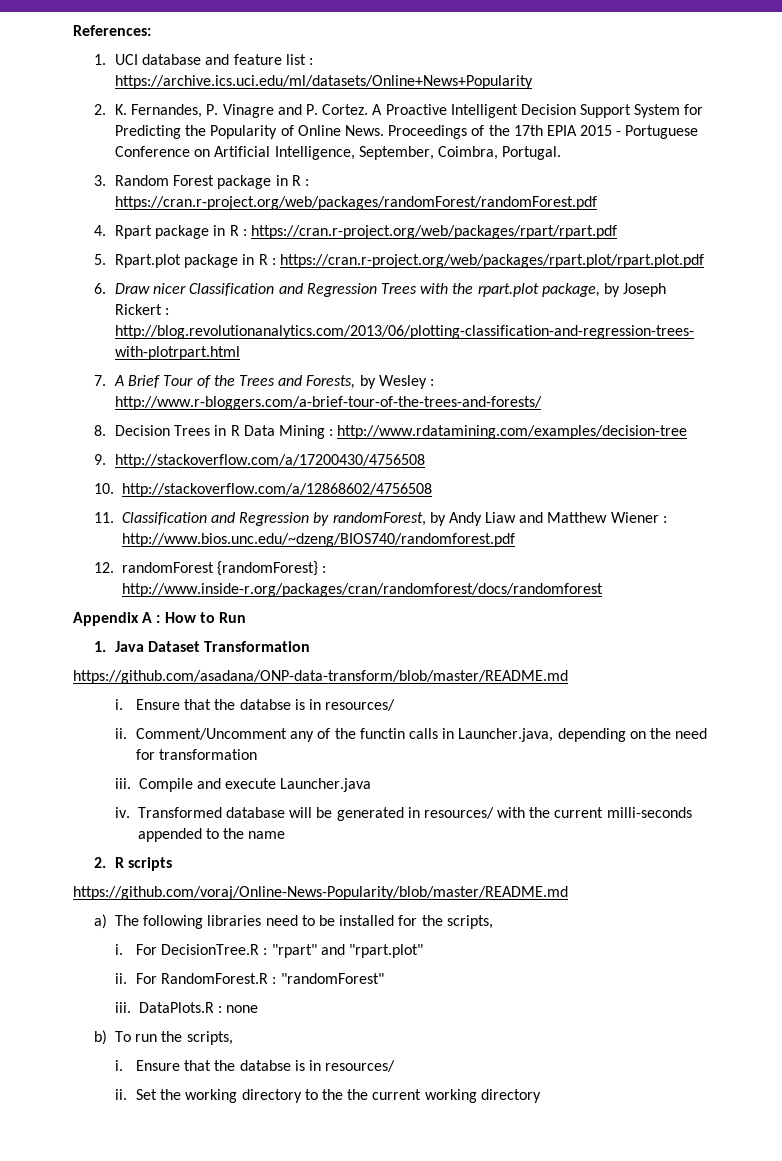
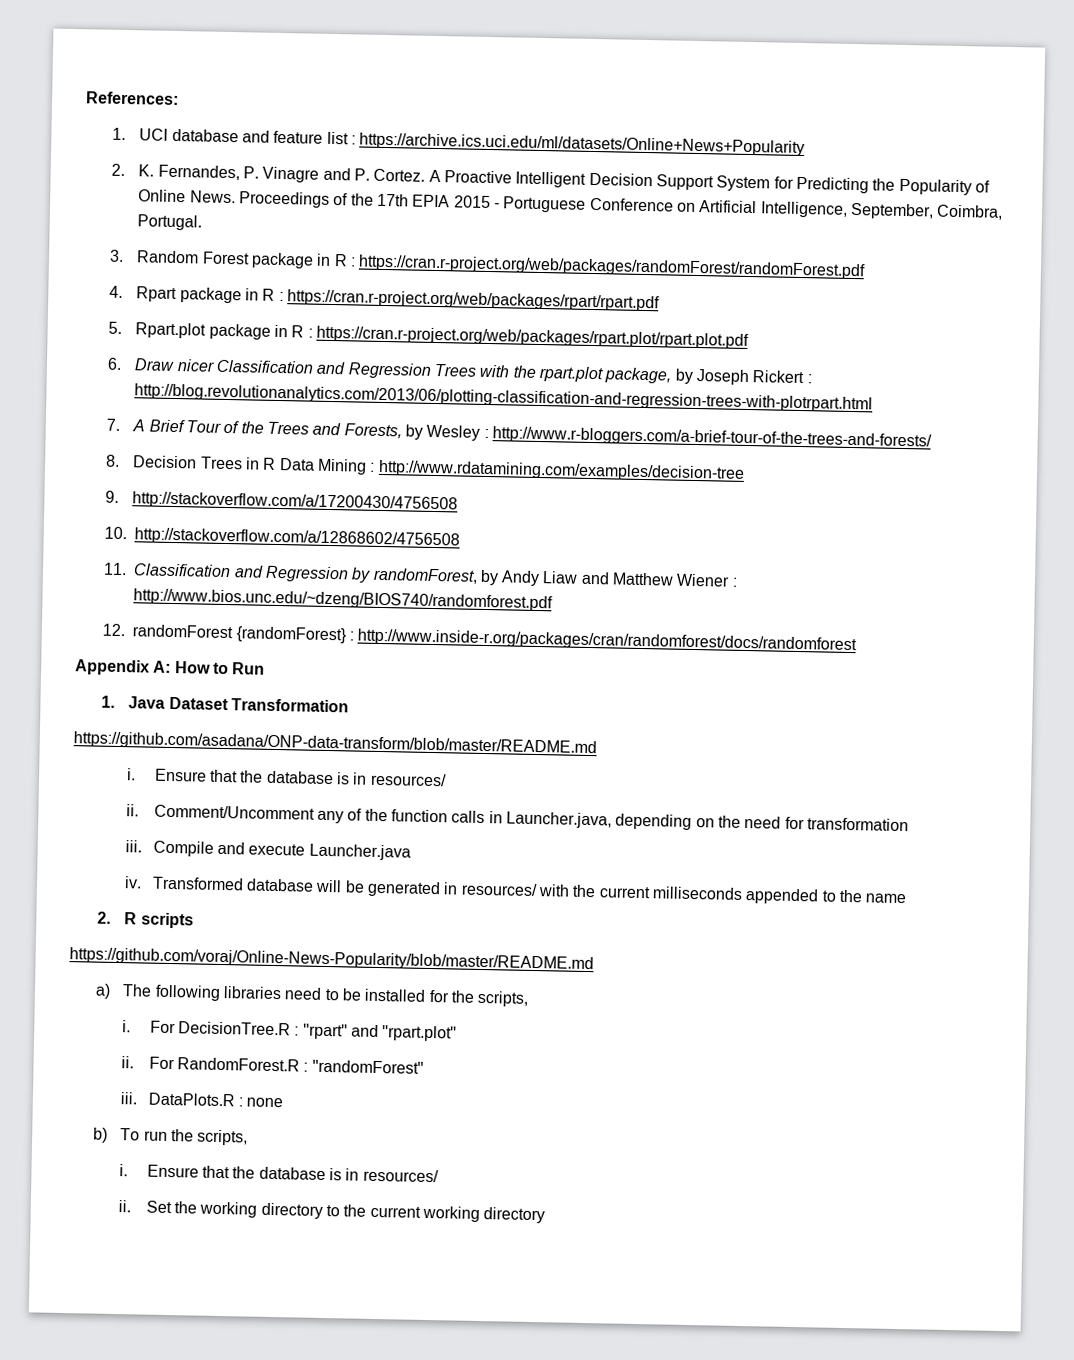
[142,612,161,623] A : -> [153,660,172,673] A:
[239,699,291,710] databse -> [265,770,334,785] database
[359,728,405,739] functin -> [390,809,448,823] function
[606,807,692,818] milli-seconds -> [651,886,743,900] milliseconds
[239,1060,291,1071] databse -> [258,1166,326,1181] database
[347,1089,369,1100] the -> (367, 1210) none

